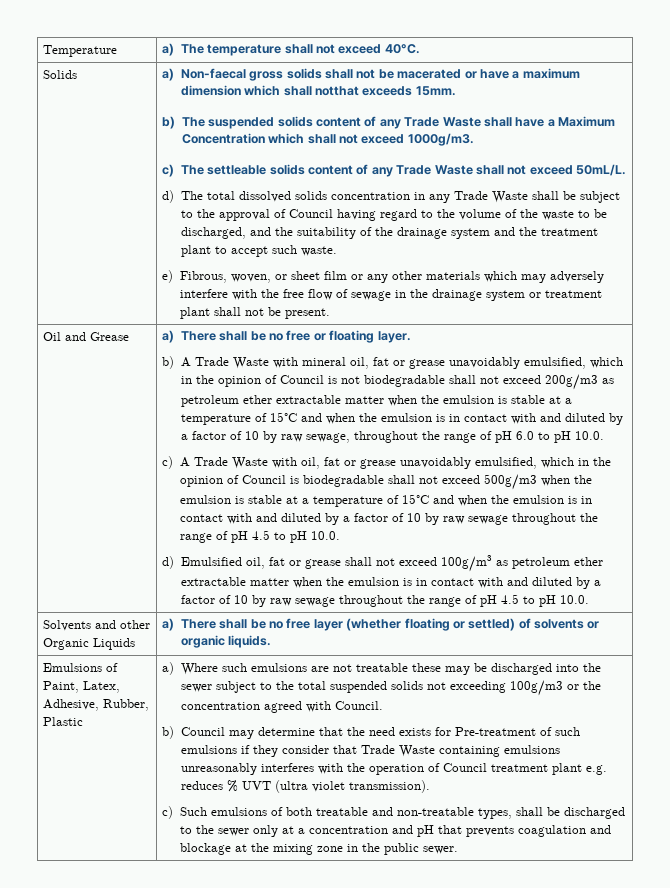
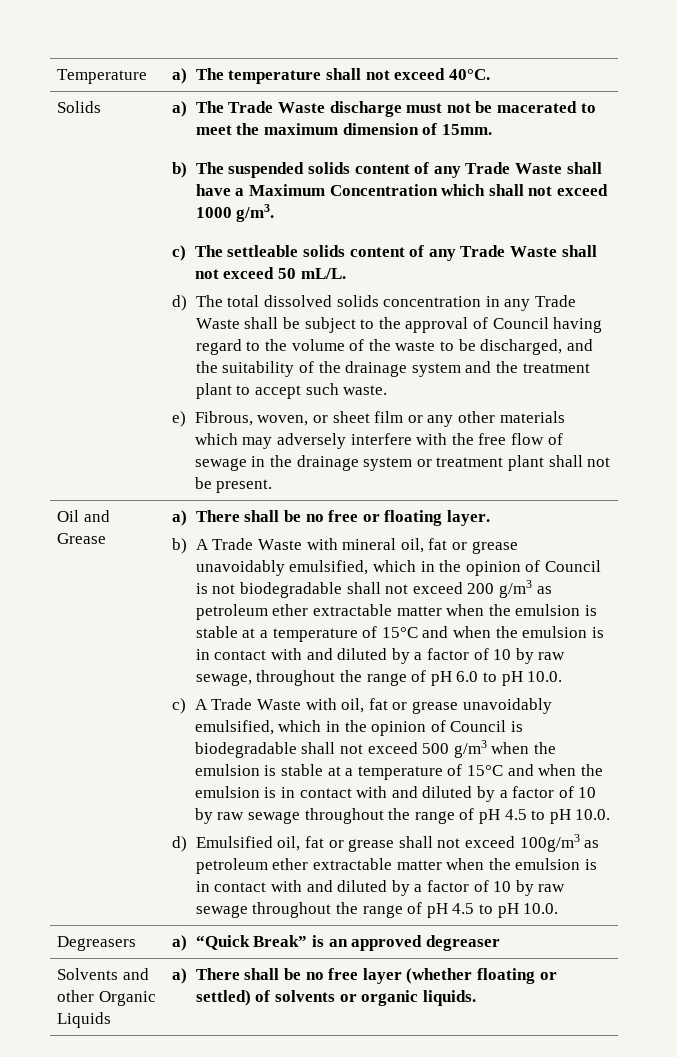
[180,68,580,81] [180,85,413,96] Non-faecal gross solids shall not be macerated or have a maximum dimension which shall notthat exceeds -> [195,101,596,117] [195,123,438,135] The Trade Waste discharge must not be macerated to meet the maximum dimension of
[407,133,474,146] 1000g/m3. -> [195,204,275,222] 1000 g/m3.
[576,164,627,176] 50mL/L. -> [277,268,346,279] 50 mL/L.
[544,374,598,390] 200g/m3 -> [467,580,532,598] 200 g/m3
[483,474,537,490] 500g/m3 -> [422,740,487,758] 500 g/m3
(589, 599) none -> [57,936,137,951] [172,935,500,951] // Degreasers | a) “Quick Break” is an approved degreaser
[43,663,119,672] [43,681,121,693] [43,699,150,711] [43,717,84,726] [162,662,601,675] [180,680,601,696] [180,701,383,713] [162,726,580,739] [180,745,560,757] [180,763,607,775] [180,780,430,793] [162,806,625,819] [179,825,611,837] [179,843,458,855] // Emulsions of Paint, Latex, Adhesive, Rubber, Plastic | a) Where such emulsions are not treatable these may be discharged into the sewer subject to the total suspended solids not exceeding 100g/m3 or the concentration agreed with Council. // b) Council may determine that the need exists for Pre-treatment of such emulsions if they consider that Trade Waste containing emulsions unreasonably interferes with the operation of Council treatment plant e.g. reduces % UVT (ultra violet transmission). // c) Such emulsions of both treatable and non-treatable types, shall be discharged to the sewer only at a concentration and pH that prevents coagulation and blockage at the mixing zone in the public sewer. -> (476, 998) none

